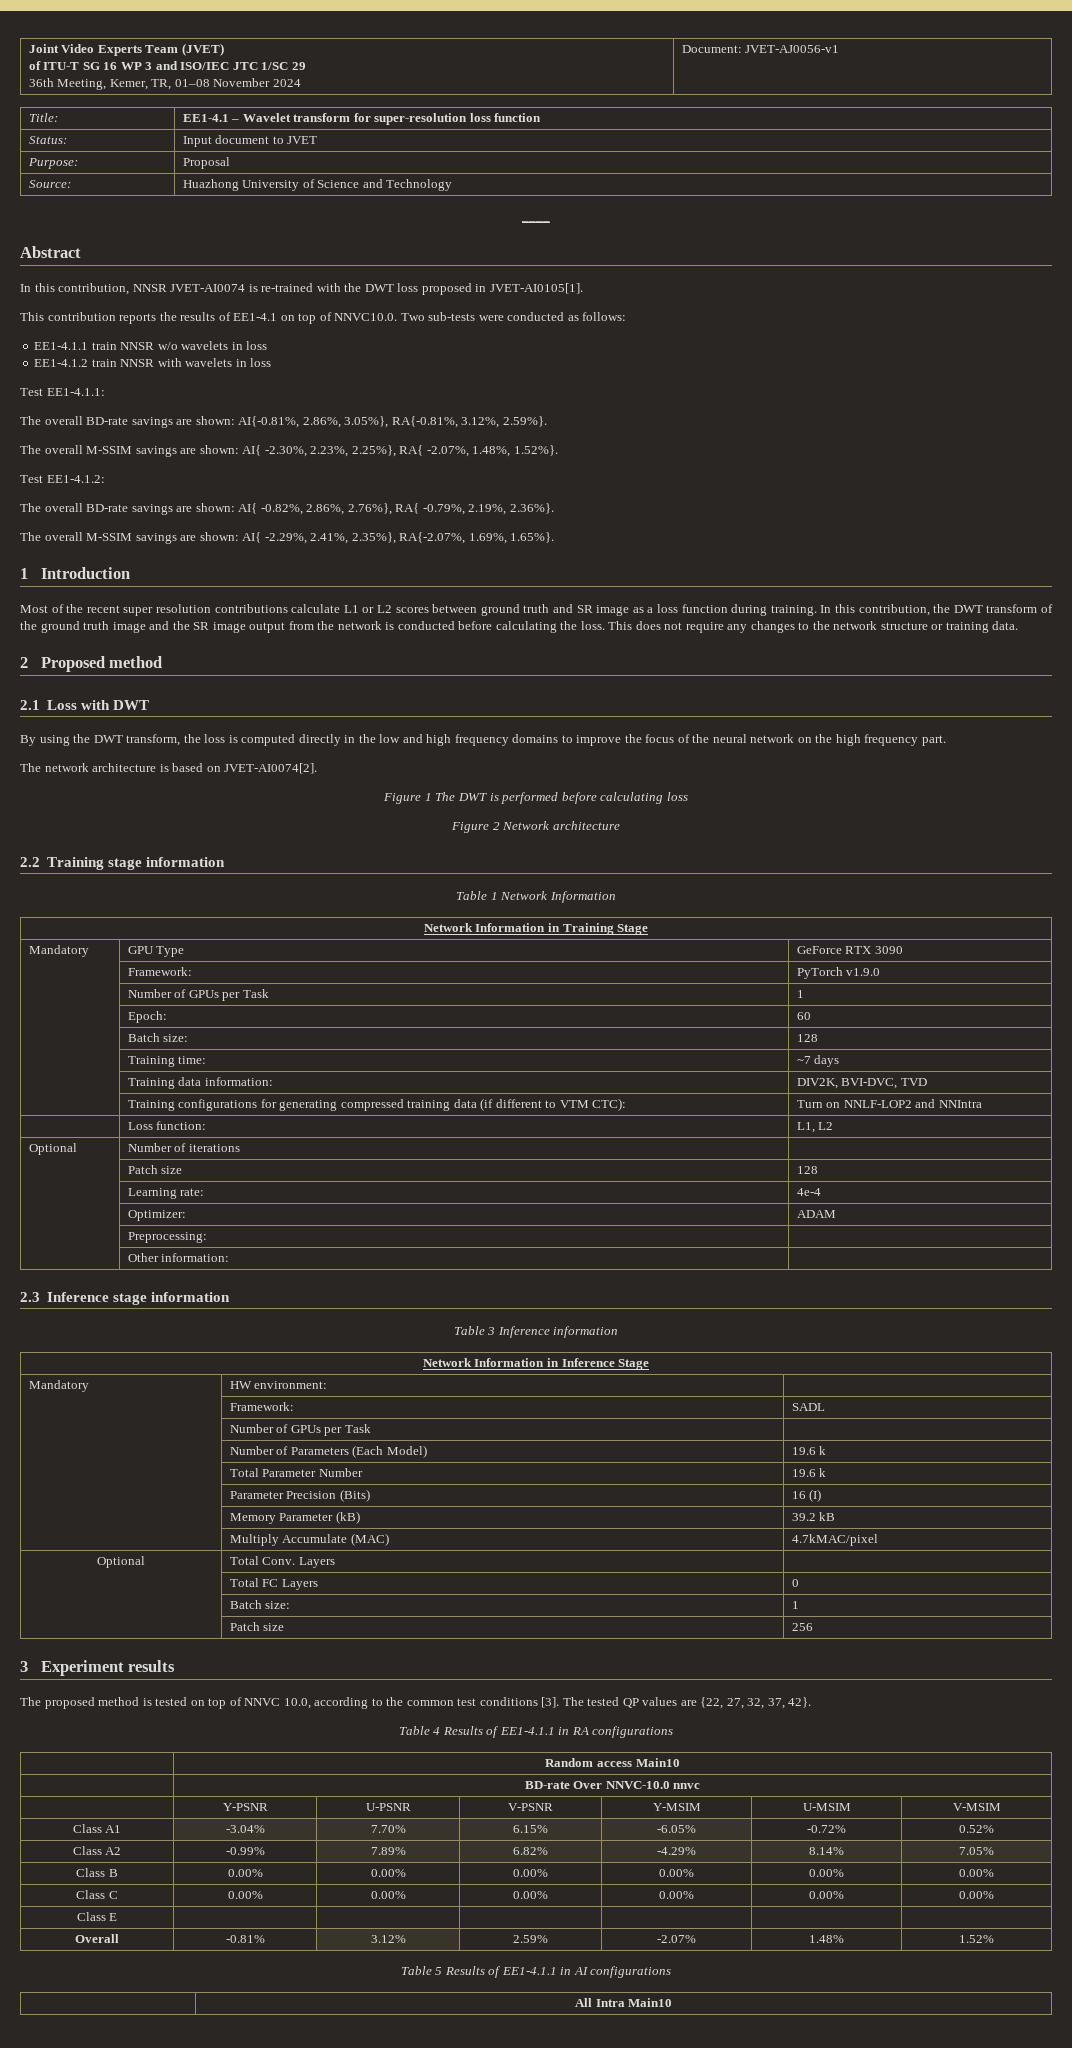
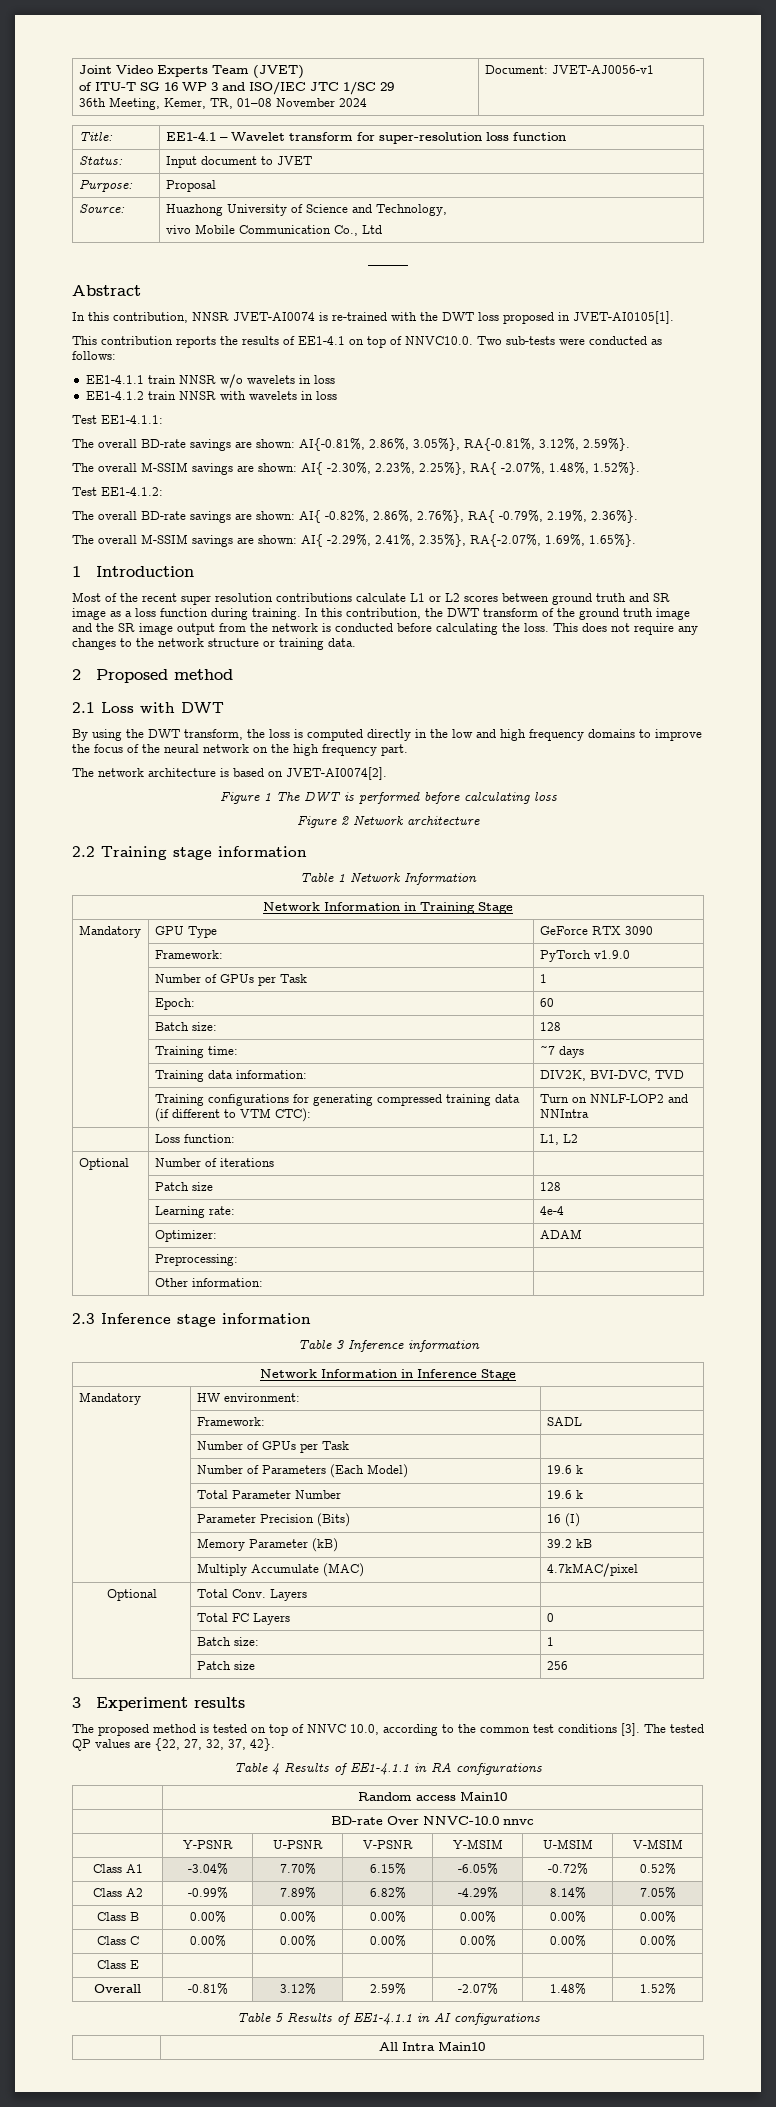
[386,179,453,191] Technology -> [375,204,447,216] [165,224,382,236] Technology, // vivo Mobile Communication Co., Ltd

